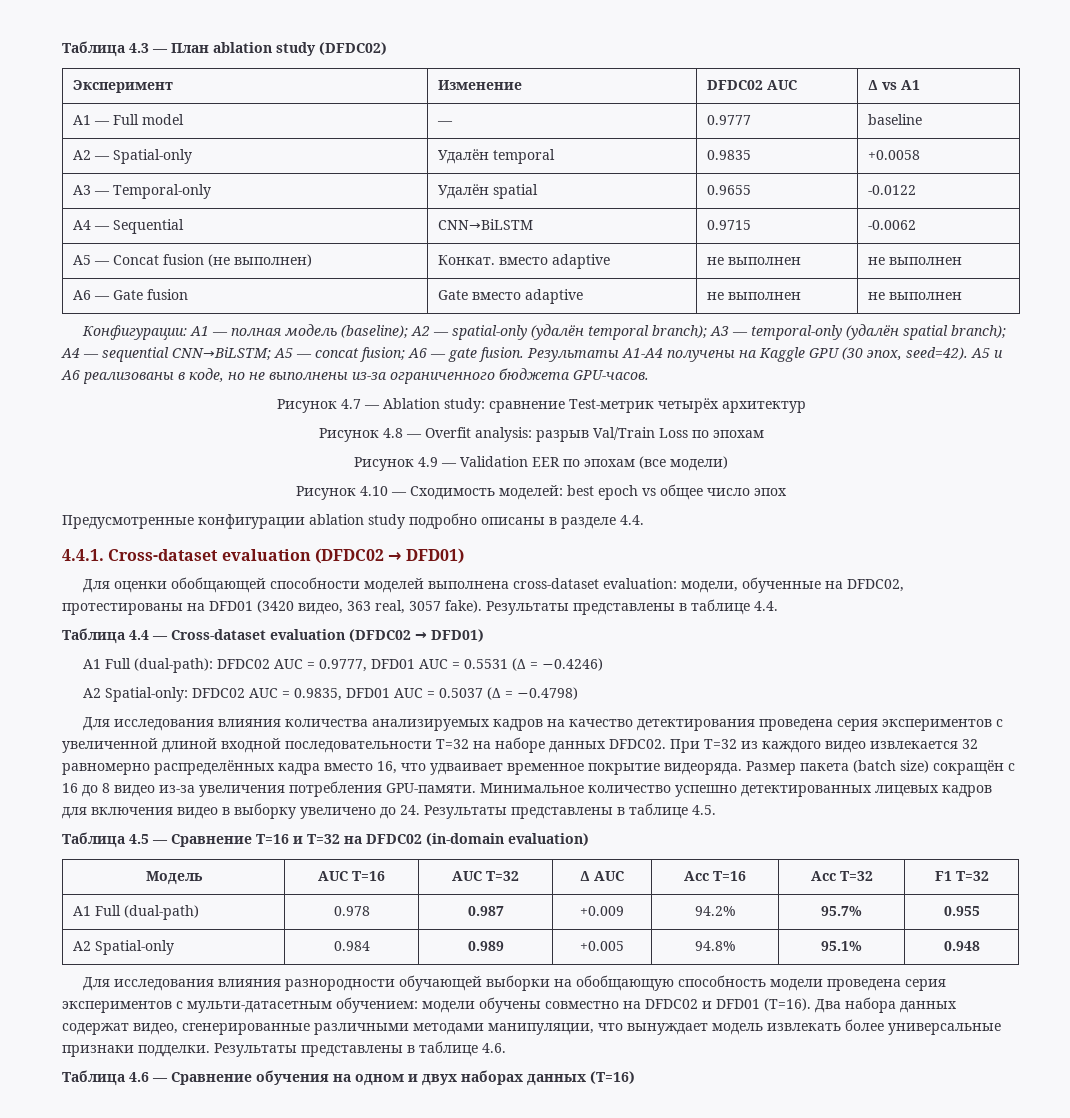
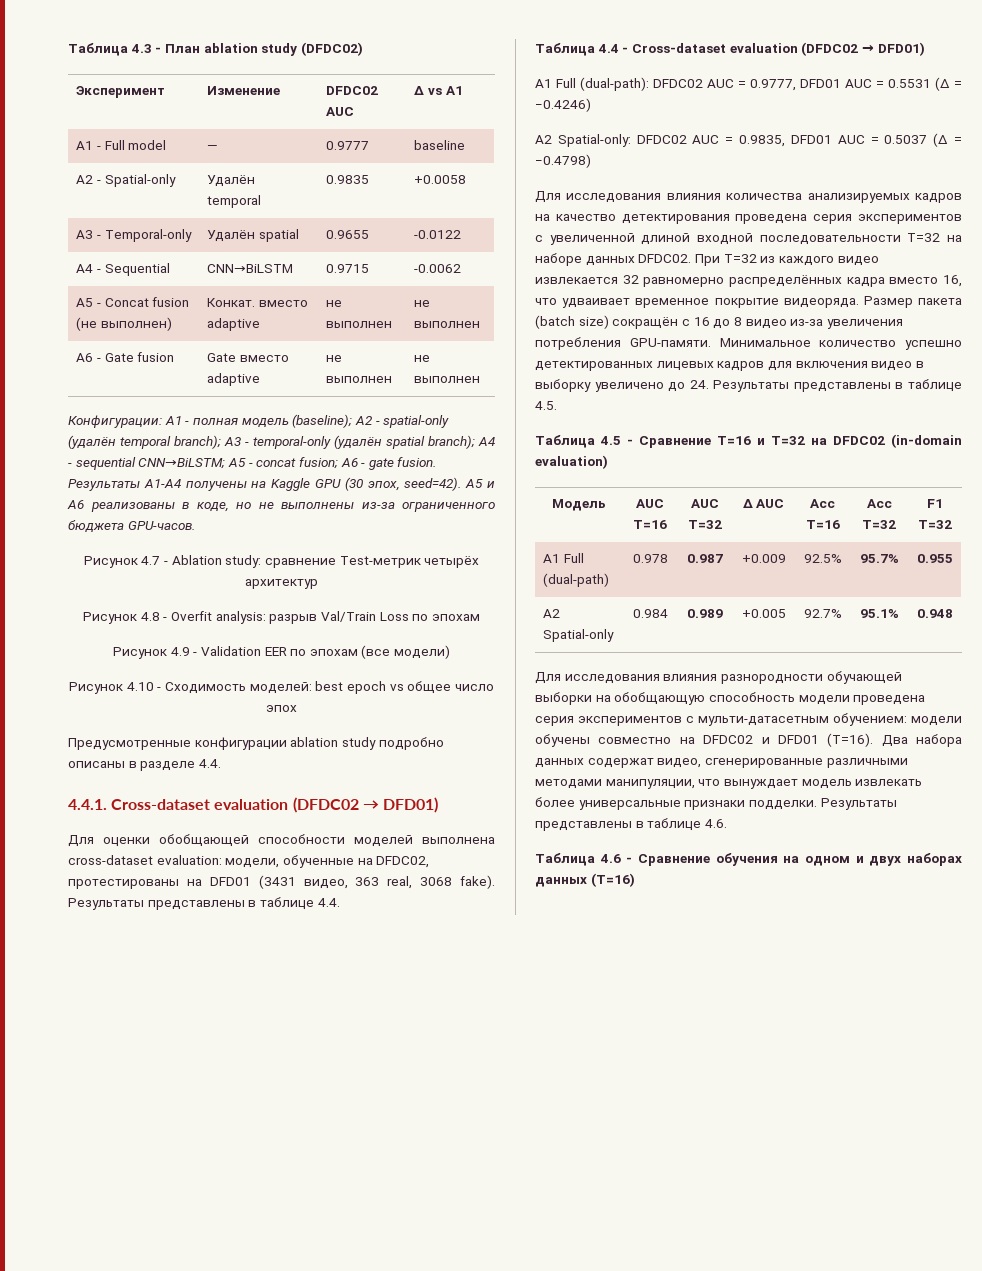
[152,49,168,53] — -> [155,47,162,53] -
[93,121,110,125] — -> [97,146,102,150] -
[93,156,110,160] — -> [97,180,102,184] -
[93,191,110,195] — -> [97,235,102,239] -
[93,226,110,230] — -> [97,269,102,273] -
[93,261,110,265] — -> [97,303,102,307] -
[93,296,110,300] — -> [97,358,102,362] -
[212,332,229,336] — -> [185,421,190,425] -
[433,332,450,336] — -> [375,421,380,425] -
[732,332,749,336] — -> [245,442,249,446] -
[83,354,99,358] — -> [68,463,72,467] -
[296,354,312,358] — -> [248,463,253,467] -
[430,354,446,358] — -> [361,463,366,467] -
[363,405,380,409] — -> [164,561,169,565] -
[405,434,422,438] — -> [163,617,168,621] -
[441,463,457,467] — -> [193,652,198,656] -
[391,492,407,496] — -> [157,687,162,691] -
[257,600,294,613] (3420 -> [258,875,296,889] (3431
[409,601,441,611] 3057 -> [420,877,453,886] 3068
[152,636,168,640] — -> [622,47,629,53] -
[152,840,168,844] — -> [627,439,633,445] -
[694,906,736,916] 94.2% -> [803,554,842,563] 92.5%
[694,941,736,951] 94.8% -> [803,609,842,618] 92.7%
[152,1078,168,1082] — -> [626,857,633,863] -

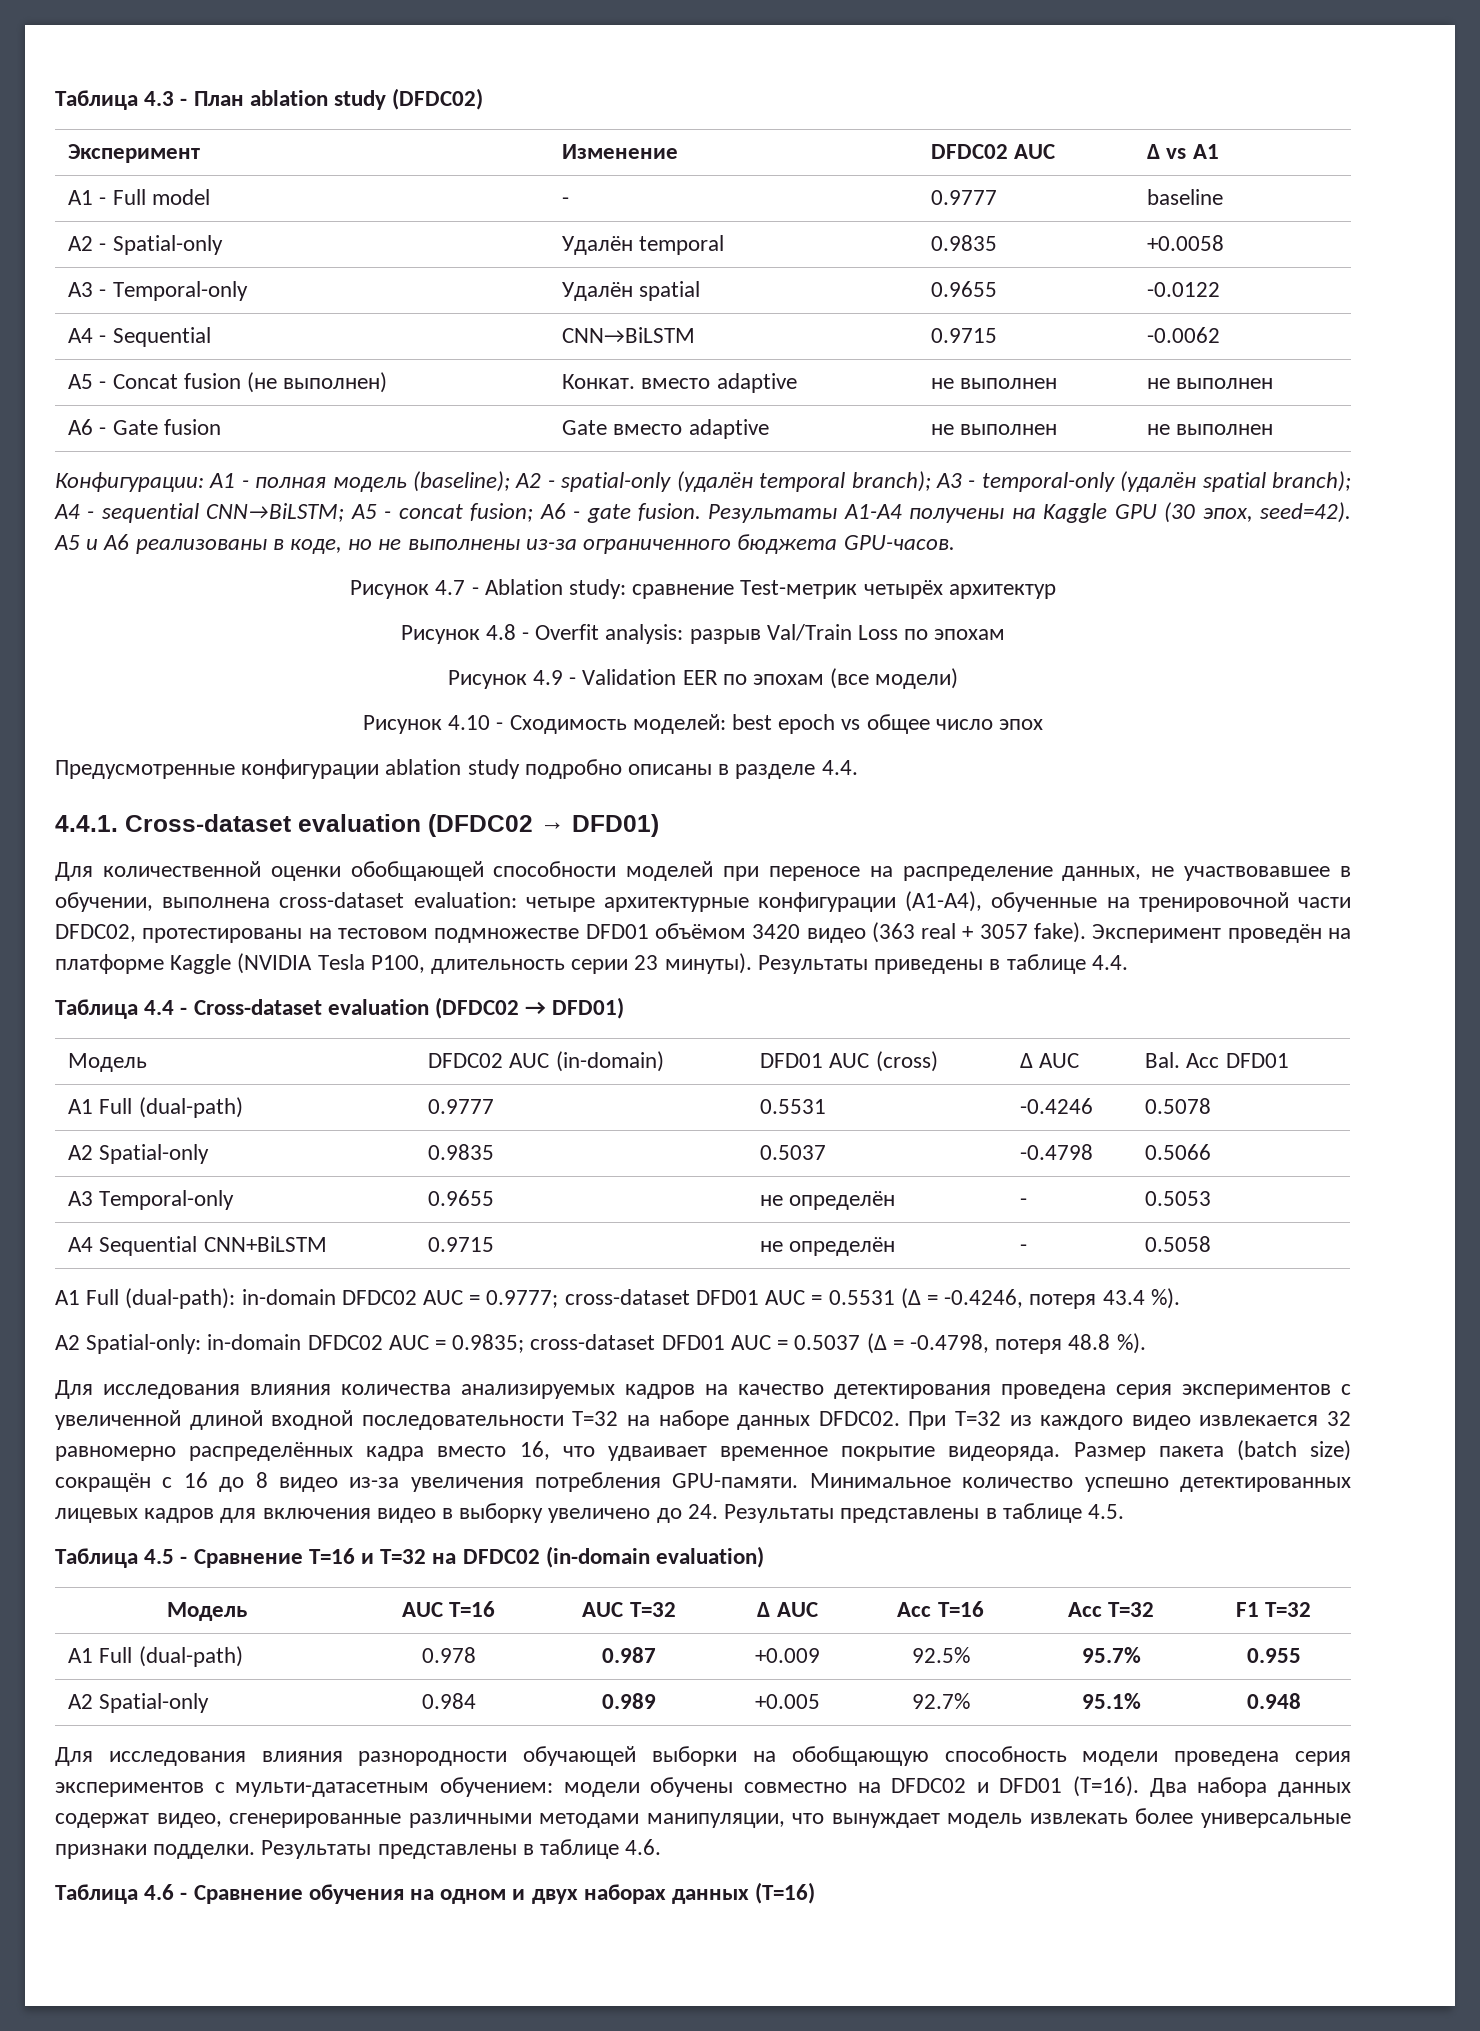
[207,145,219,150] — -> [562,197,570,205] -
(94, 841) none -> [102,861,261,877] количественной
[422,837,495,844] [68,855,430,868] [68,875,495,889] [68,898,245,910] выполнена cross-dataset evaluation: модели, обученные на DFDC02, протестированы на DFD01 (3431 видео, 363 real, 3068 fake). Результаты представлены -> [723,866,1351,881] [55,891,1351,912] [55,922,1351,943] [55,953,984,974] при переносе на распределение данных, не участвовавшее в обучении, выполнена cross-dataset evaluation: четыре архитектурные конфигурации (A1-A4), обученные на тренировочной части DFDC02, протестированы на тестовом подмножестве DFD01 объёмом 3420 видео (363 real + 3057 fake). Эксперимент проведён на платформе Kaggle (NVIDIA Tesla P100, длительность серии 23 минуты). Результаты приведены
(925, 49) none -> [68,1053,148,1072] [428,1051,664,1072] [760,1051,938,1072] [1020,1053,1080,1068] [1145,1052,1289,1068] [68,1097,243,1118] [428,1099,495,1114] [760,1099,827,1114] [1020,1098,1094,1114] [1145,1098,1212,1114] [68,1144,210,1164] [428,1144,495,1160] [760,1145,827,1160] [1020,1144,1094,1160] [1145,1144,1212,1160] [68,1190,235,1210] [428,1190,495,1206] [760,1191,896,1210] [1020,1198,1028,1206] [1145,1191,1212,1206] [68,1236,327,1256] [428,1237,495,1252] [760,1237,896,1256] [1020,1244,1028,1252] [1145,1236,1212,1252] // Модель | DFDC02 AUC (in-domain) | DFD01 AUC (cross) | Δ AUC | Bal. Acc DFD01 // A1 Full (dual-path) | 0.9777 | 0.5531 | -0.4246 | 0.5078 // A2 Spatial-only | 0.9835 | 0.5037 | -0.4798 | 0.5066 // A3 Temporal-only | 0.9655 | не определён | - | 0.5053 // A4 Sequential CNN+BiLSTM | 0.9715 | не определён | - | 0.5058
[653,79,796,91] DFDC02 AUC = 0.9777, -> [241,1289,690,1308] in-domain DFDC02 AUC = 0.9777; cross-dataset
[535,98,591,112] −0.4246) -> [944,1288,1180,1309] -0.4246, потеря 43.4 %).
[636,135,786,147] DFDC02 AUC = 0.9835, -> [207,1334,656,1353] in-domain DFDC02 AUC = 0.9835; cross-dataset
[535,154,591,168] −0.4798) -> [909,1333,1146,1354] -0.4798, потеря 48.8 %).

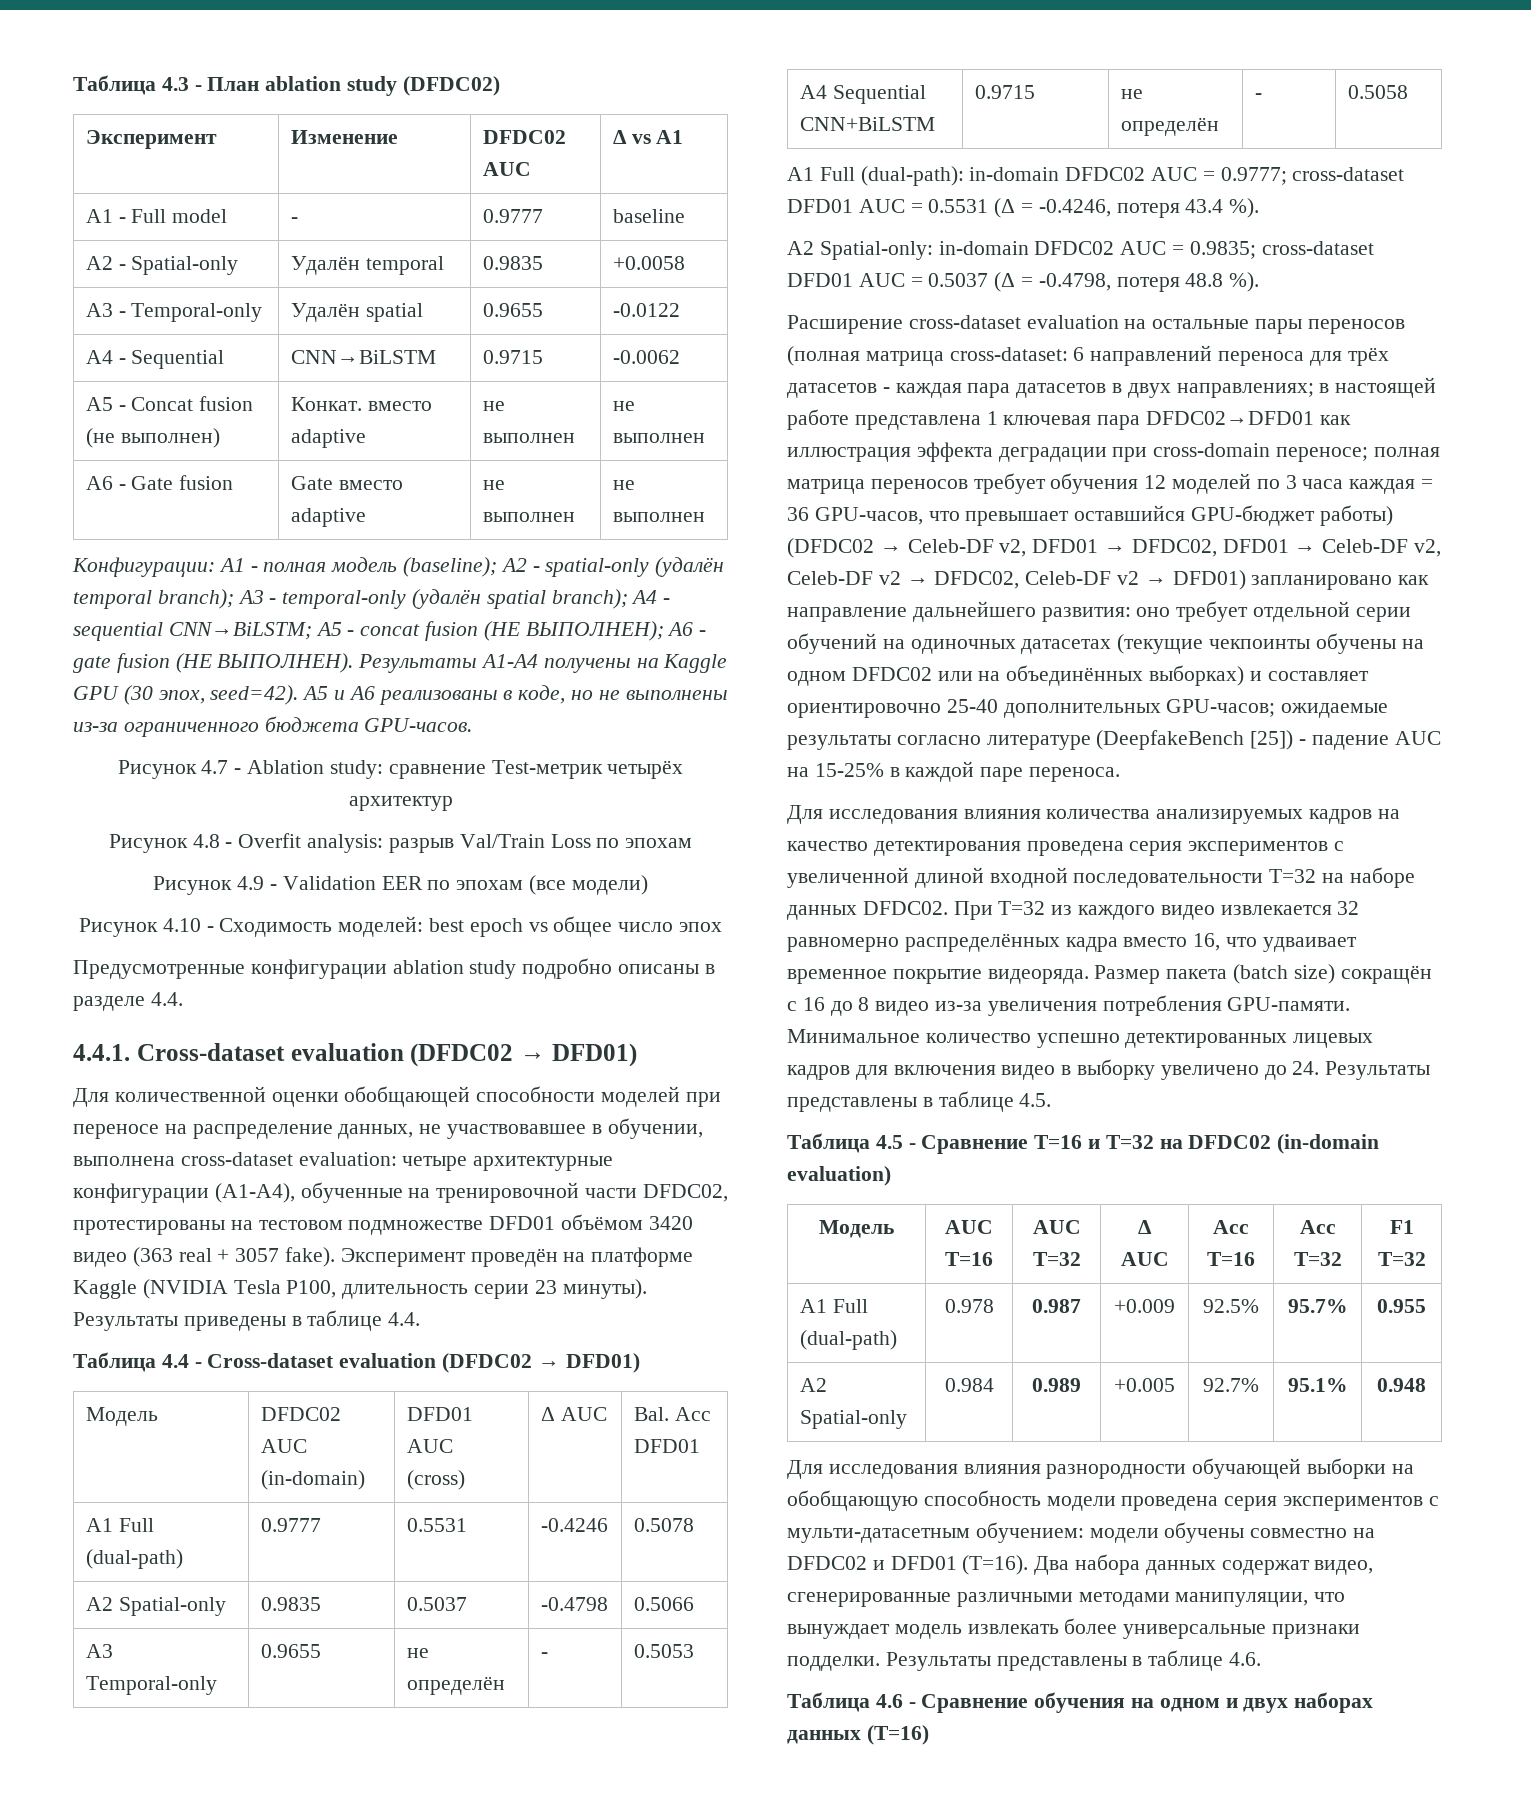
[470,503,701,523] fusion; A6 - gate fusion. -> [425,621,707,641] [73,653,354,673] fusion (НЕ ВЫПОЛНЕН); A6 - gate fusion (НЕ ВЫПОЛНЕН).
(1146, 1343) none -> [787,315,1405,334] [787,345,1389,366] [787,377,1437,398] [787,409,1351,430] [787,442,1440,462] [787,473,1434,494] [787,505,1393,526] [787,538,1442,558] [787,570,1430,590] [787,601,1411,622] [787,633,1424,654] [787,665,1369,686] [787,699,1389,718] [787,730,1441,750] [787,761,1121,782] // Расширение cross-dataset evaluation на остальные пары переносов (полная матрица cross-dataset: 6 направлений переноса для трёх датасетов - каждая пара датасетов в двух направлениях; в настоящей работе представлена 1 ключевая пара DFDC02→DFD01 как иллюстрация эффекта деградации при cross-domain переносе; полная матрица переносов требует обучения 12 моделей по 3 часа каждая = 36 GPU-часов, что превышает оставшийся GPU-бюджет работы) (DFDC02 → Celeb-DF v2, DFD01 → DFDC02, DFD01 → Celeb-DF v2, Celeb-DF v2 → DFDC02, Celeb-DF v2 → DFD01) запланировано как направление дальнейшего развития: оно требует отдельной серии обучений на одиночных датасетах (текущие чекпоинты обучены на одном DFDC02 или на объединённых выборках) и составляет ориентировочно 25-40 дополнительных GPU-часов; ожидаемые результаты согласно литературе (DeepfakeBench [25]) - падение AUC на 15-25% в каждой паре переноса.

